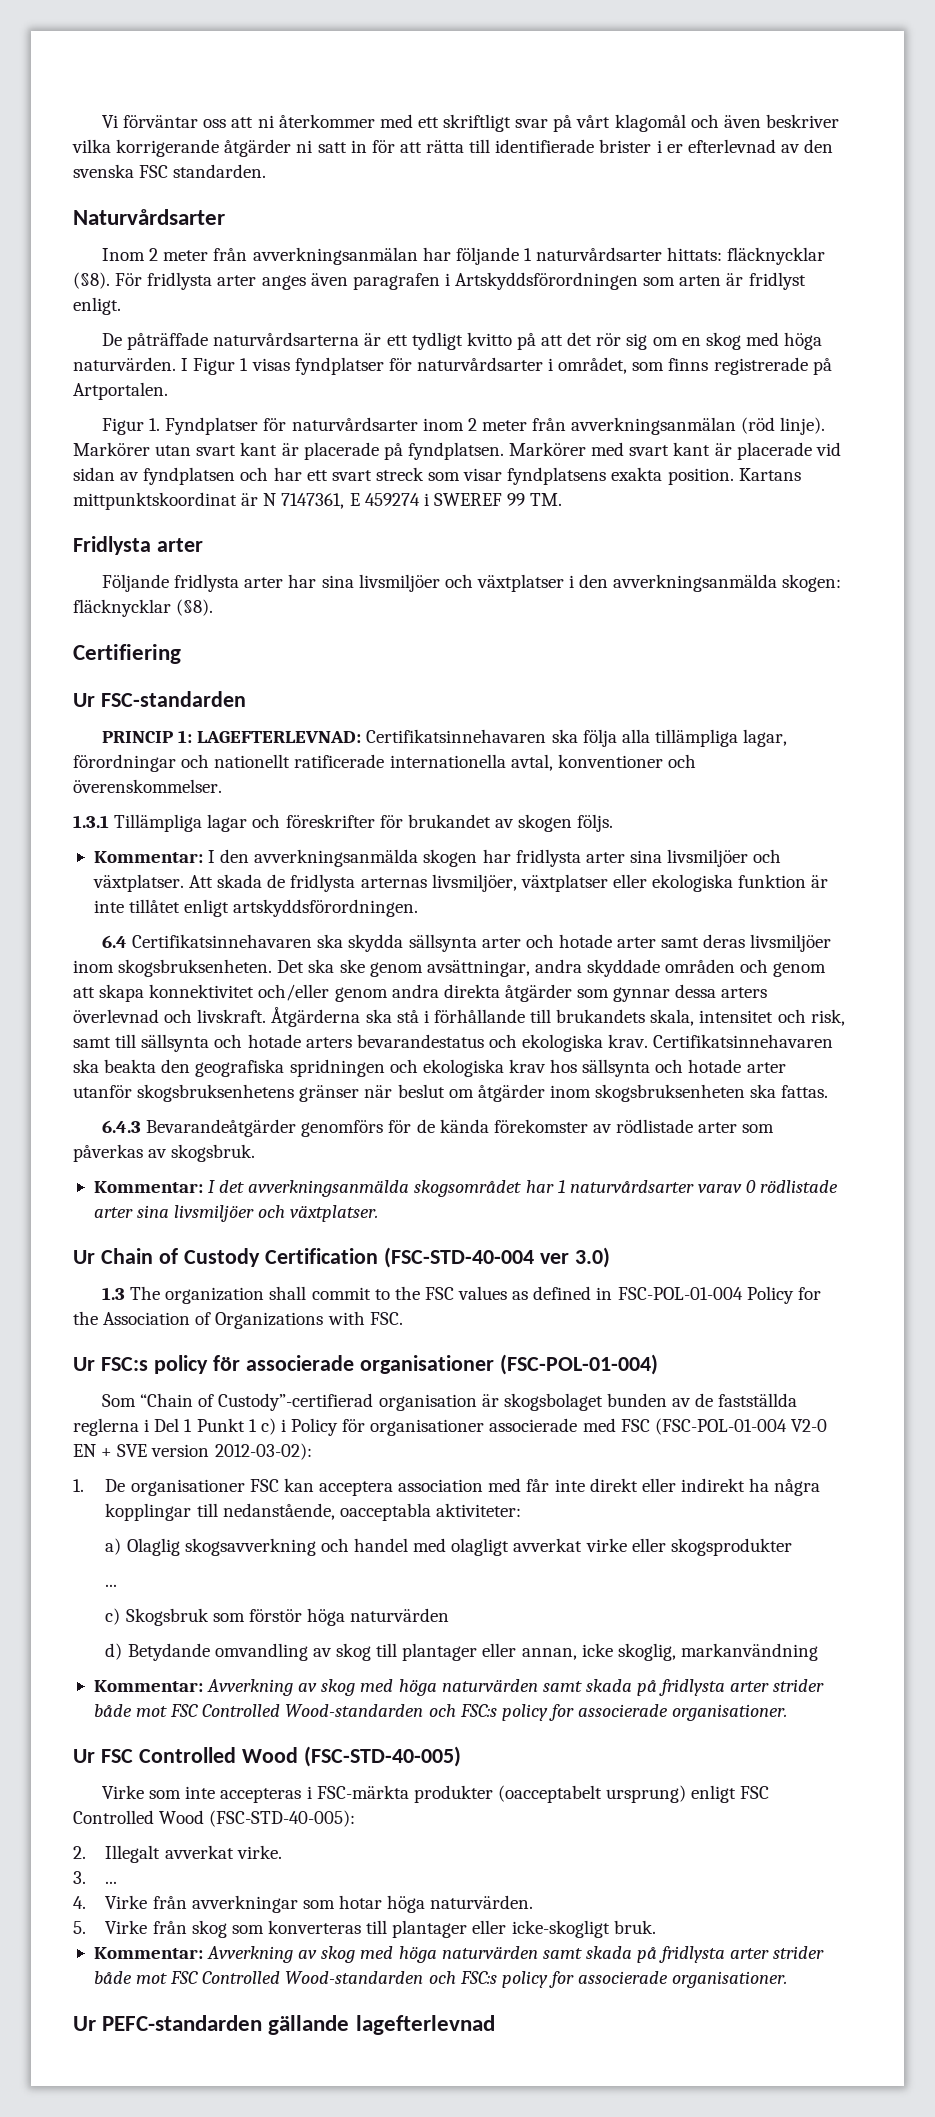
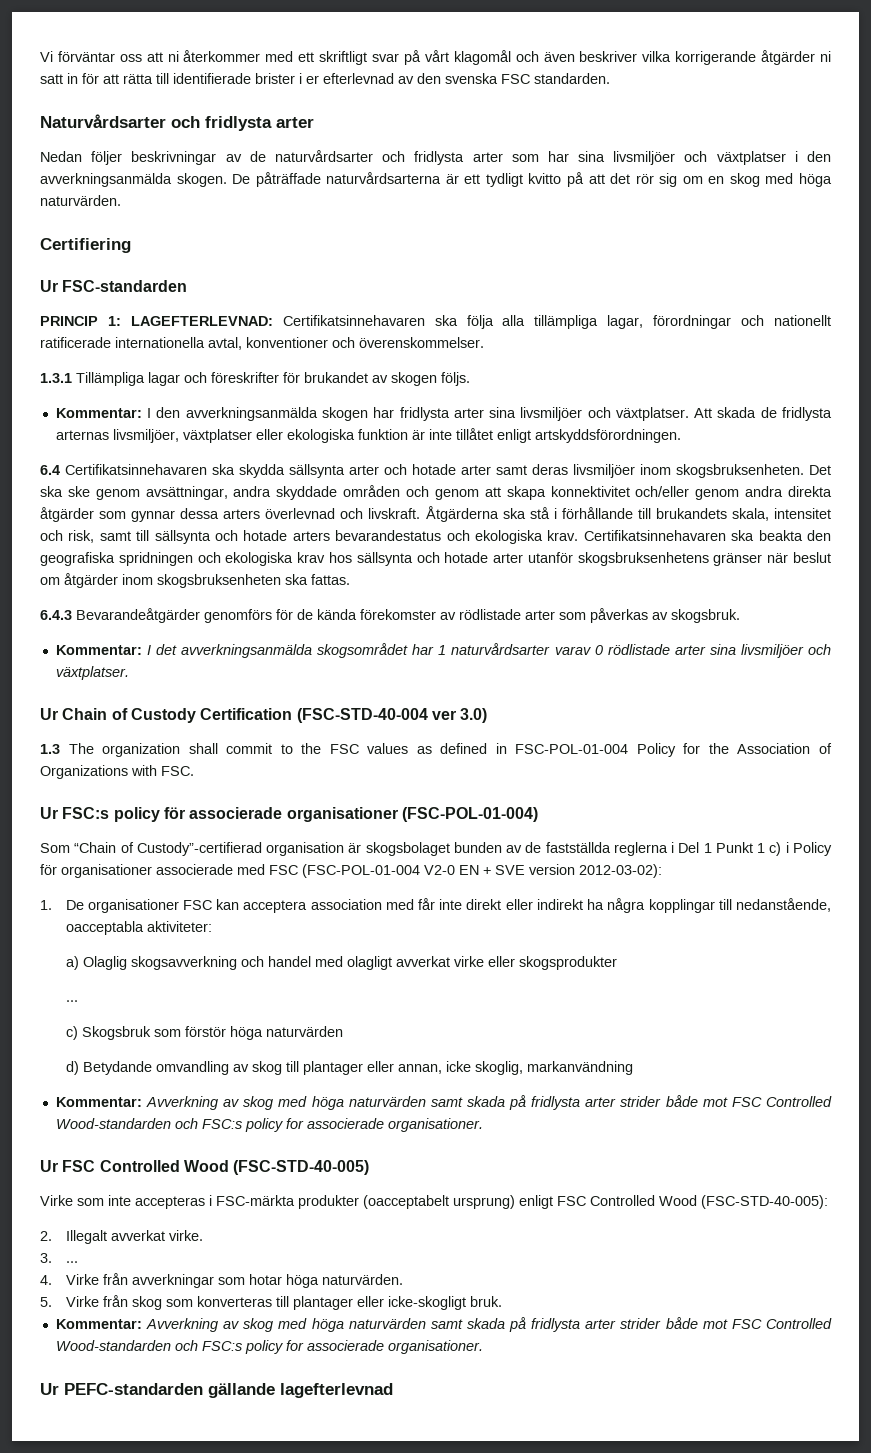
[102,247,826,265] [73,272,806,290] [73,297,121,315] // Inom 2 meter från avverkningsanmälan har följande 1 naturvårdsarter hittats: fläcknycklar (§8). För fridlysta arter anges även paragrafen i Artskyddsförordningen som arten är fridlyst enligt. // -> [171,116,314,131] [40,150,831,165] [40,173,227,187] och fridlysta arter // Nedan följer beskrivningar av de naturvårdsarter och fridlysta arter som har sina livsmiljöer och växtplatser i den avverkningsanmälda skogen.
[181,357,832,375] [73,382,168,400] [102,417,826,435] [73,442,841,460] [73,467,801,485] [73,492,563,510] [73,536,203,555] [102,574,842,592] [73,599,214,617] I Figur 1 visas fyndplatser för naturvårdsarter i området, som finns registrerade på Artportalen. // Figur 1. Fyndplatser för naturvårdsarter inom 2 meter från avverkningsanmälan (röd linje). Markörer utan svart kant är placerade på fyndplatsen. Markörer med svart kant är placerade vid sidan av fyndplatsen och har ett svart streck som visar fyndplatsens exakta position. Kartans mittpunktskoordinat är N 7147361, E 459274 i SWEREF 99 TM. // Fridlysta arter // Följande fridlysta arter har sina livsmiljöer och växtplatser i den avverkningsanmälda skogen: fläcknycklar (§8). -> (121, 200) none

